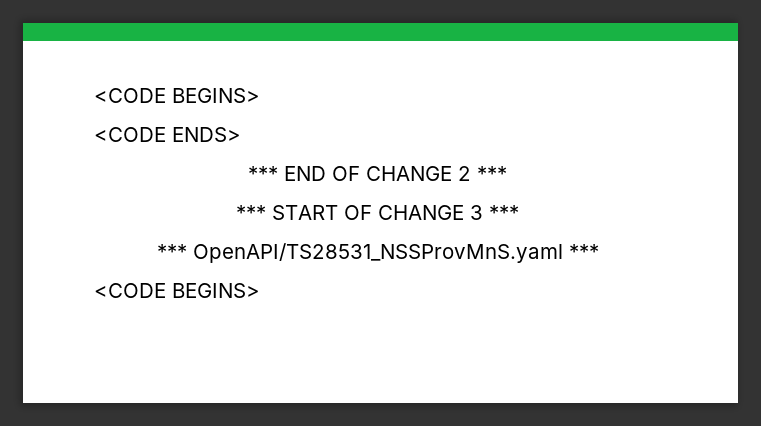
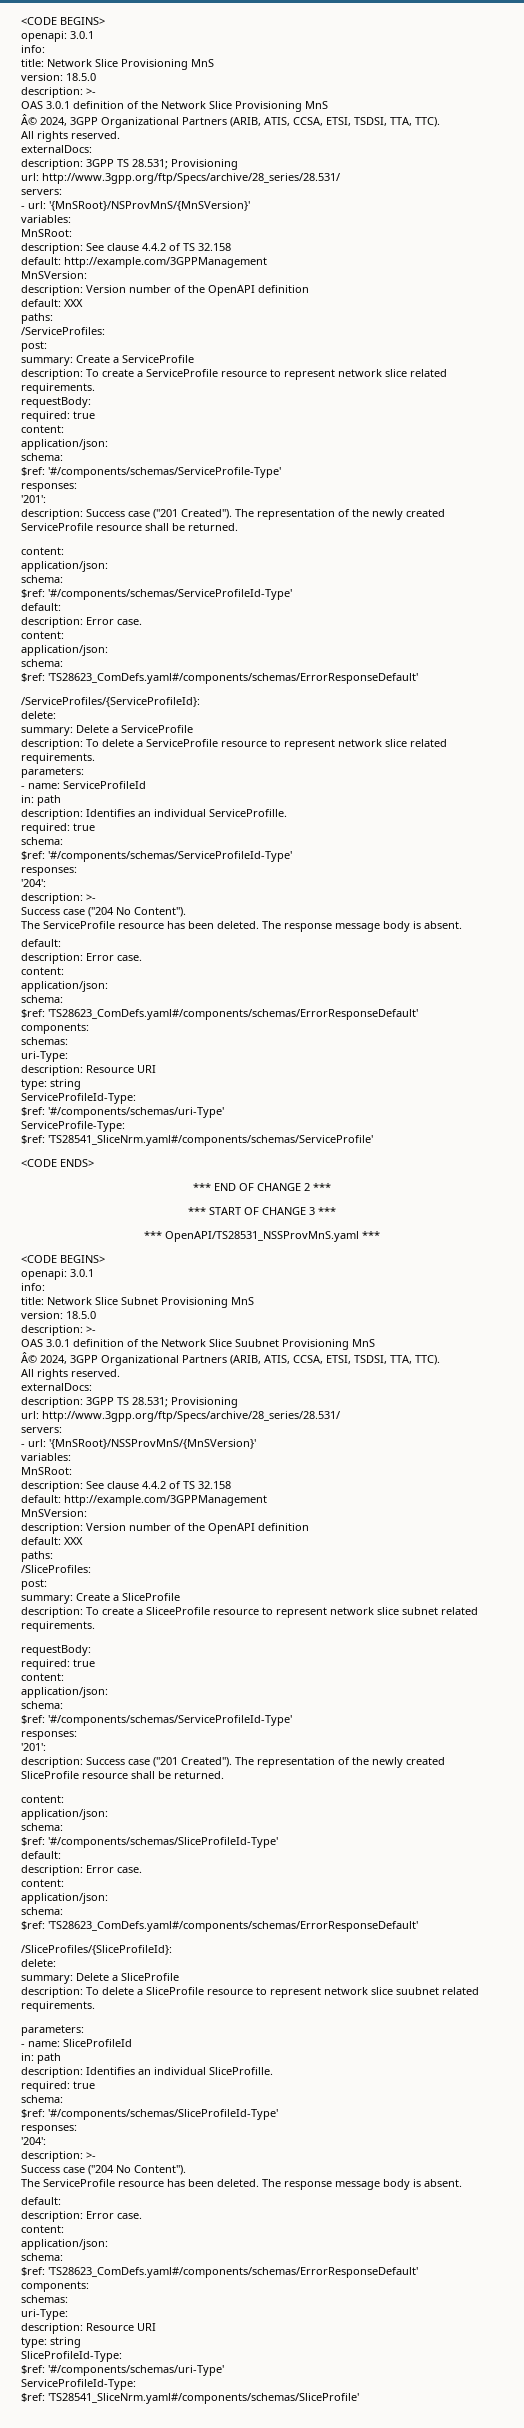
[94,88,260,103] <CODE BEGINS> -> [21,17,105,25] [21,31,94,42] [21,45,45,53] [21,59,214,70] [21,73,96,81] [21,87,96,98] [21,101,328,112] [21,114,440,128] [21,131,120,142] [21,145,92,153] [21,159,238,170] [21,173,340,184] [21,189,62,195] [21,201,250,211] [21,215,71,223] [21,229,72,237] [21,243,231,254] [21,257,267,268] [21,271,87,279] [21,285,309,296] [21,299,83,307] [21,313,53,324] [21,327,105,335] [21,341,47,352] [21,355,194,366] [21,369,447,380] [21,383,95,394] [21,397,91,408] [21,411,95,422] [21,425,64,433] [21,439,108,450] [21,453,63,461] [21,467,281,478] [21,483,77,492] [21,495,46,503] [21,509,445,520] [21,523,238,531] [21,547,64,555] [21,561,108,572] [21,575,63,583] [21,589,292,600] [21,603,61,611] [21,617,142,628] [21,631,64,639] [21,645,108,656] [21,659,63,667] [21,673,418,684] [21,697,200,707] [21,711,56,719] [21,725,193,736] [21,739,447,750] [21,753,95,764] [21,767,84,778] [21,781,146,789] [21,795,61,806] [21,809,287,820] [21,823,95,834] [21,837,63,845] [21,851,292,862] [21,867,77,876] [21,879,46,887] [21,893,96,904] [21,907,186,917] [21,921,462,932] [21,939,61,947] [21,953,142,964] [21,967,64,975] [21,981,108,992] [21,995,63,1003] [21,1009,418,1020] [21,1023,89,1034] [21,1037,68,1045] [21,1051,68,1062] [21,1065,156,1076] [21,1079,81,1090] [21,1093,136,1104] [21,1107,224,1118] [21,1121,125,1132] [21,1135,373,1146] <CODE BEGINS> // openapi: 3.0.1 // info: // title: Network Slice Provisioning MnS // version: 18.5.0 // description: >- // OAS 3.0.1 definition of the Network Slice Provisioning MnS // Â© 2024, 3GPP Organizational Partners (ARIB, ATIS, CCSA, ETSI, TSDSI, TTA, TTC). // All rights reserved. // externalDocs: // description: 3GPP TS 28.531; Provisioning // url: http://www.3gpp.org/ftp/Specs/archive/28_series/28.531/ // servers: // - url: '{MnSRoot}/NSProvMnS/{MnSVersion}' // variables: // MnSRoot: // description: See clause 4.4.2 of TS 32.158 // default: http://example.com/3GPPManagement // MnSVersion: // description: Version number of the OpenAPI definition // default: XXX // paths: // /ServiceProfiles: // post: // summary: Create a ServiceProfile // description: To create a ServiceProfile resource to represent network slice related requirements. // requestBody: // required: true // content: // application/json: // schema: // $ref: '#/components/schemas/ServiceProfile-Type' // responses: // '201': // description: Success case ("201 Created"). The representation of the newly created ServiceProfile resource shall be returned. // content: // application/json: // schema: // $ref: '#/components/schemas/ServiceProfileId-Type' // default: // description: Error case. // content: // application/json: // schema: // $ref: 'TS28623_ComDefs.yaml#/components/schemas/ErrorResponseDefault' // /ServiceProfiles/{ServiceProfileId}: // delete: // summary: Delete a ServiceProfile // description: To delete a ServiceProfile resource to represent network slice related requirements. // parameters: // - name: ServiceProfileId // in: path // description: Identifies an individual ServiceProfille. // required: true // schema: // $ref: '#/components/schemas/ServiceProfileId-Type' // responses: // '204': // description: >- // Success case ("204 No Content"). // The ServiceProfile resource has been deleted. The response message body is absent. // default: // description: Error case. // content: // application/json: // schema: // $ref: 'TS28623_ComDefs.yaml#/components/schemas/ErrorResponseDefault' // components: // schemas: // uri-Type: // description: Resource URI // type: string // ServiceProfileId-Type: // $ref: '#/components/schemas/uri-Type' // ServiceProfile-Type: // $ref: 'TS28541_SliceNrm.yaml#/components/schemas/ServiceProfile'
(260, 290) none -> [21,1269,94,1280] [21,1283,45,1291] [21,1297,254,1308] [21,1311,96,1319] [21,1325,96,1336] [21,1339,375,1350] [21,1352,440,1366] [21,1369,120,1380] [21,1383,92,1391] [21,1397,238,1408] [21,1411,340,1422] [21,1427,62,1433] [21,1439,256,1449] [21,1453,71,1461] [21,1467,72,1475] [21,1481,231,1492] [21,1495,267,1506] [21,1509,87,1517] [21,1523,309,1534] [21,1537,83,1545] [21,1551,53,1562] [21,1565,91,1573] [21,1579,47,1590] [21,1593,180,1604] [21,1607,478,1618] [21,1621,95,1632] [21,1645,91,1656] [21,1659,95,1670] [21,1673,64,1681] [21,1687,108,1698] [21,1701,63,1709] [21,1715,292,1726] [21,1731,77,1740] [21,1743,46,1751] [21,1757,445,1768] [21,1771,224,1779] [21,1795,64,1803] [21,1809,108,1820] [21,1823,63,1831] [21,1837,278,1848] [21,1851,61,1859] [21,1865,142,1876] [21,1879,64,1887] [21,1893,108,1904] [21,1907,63,1915] [21,1921,418,1932] [21,1945,172,1955] [21,1959,56,1967] [21,1973,179,1984] [21,1987,479,1998] [21,2001,95,2012] [21,2025,84,2036] [21,2039,132,2047] [21,2053,61,2064] [21,2067,273,2078] [21,2081,95,2092] [21,2095,63,2103] [21,2109,278,2120] [21,2125,77,2134] [21,2137,46,2145] [21,2151,96,2162] [21,2165,186,2175] [21,2179,462,2190] [21,2197,61,2205] [21,2211,142,2222] [21,2225,64,2233] [21,2239,108,2250] [21,2253,63,2261] [21,2267,418,2278] [21,2281,89,2292] [21,2295,68,2303] [21,2309,68,2320] [21,2323,156,2334] [21,2337,81,2348] [21,2351,122,2362] [21,2365,224,2376] [21,2379,136,2390] [21,2393,359,2404] // openapi: 3.0.1 // info: // title: Network Slice Subnet Provisioning MnS // version: 18.5.0 // description: >- // OAS 3.0.1 definition of the Network Slice Suubnet Provisioning MnS // Â© 2024, 3GPP Organizational Partners (ARIB, ATIS, CCSA, ETSI, TSDSI, TTA, TTC). // All rights reserved. // externalDocs: // description: 3GPP TS 28.531; Provisioning // url: http://www.3gpp.org/ftp/Specs/archive/28_series/28.531/ // servers: // - url: '{MnSRoot}/NSSProvMnS/{MnSVersion}' // variables: // MnSRoot: // description: See clause 4.4.2 of TS 32.158 // default: http://example.com/3GPPManagement // MnSVersion: // description: Version number of the OpenAPI definition // default: XXX // paths: // /SliceProfiles: // post: // summary: Create a SliceProfile // description: To create a SliceeProfile resource to represent network slice subnet related requirements. // requestBody: // required: true // content: // application/json: // schema: // $ref: '#/components/schemas/ServiceProfileId-Type' // responses: // '201': // description: Success case ("201 Created"). The representation of the newly created SliceProfile resource shall be returned. // content: // application/json: // schema: // $ref: '#/components/schemas/SliceProfileId-Type' // default: // description: Error case. // content: // application/json: // schema: // $ref: 'TS28623_ComDefs.yaml#/components/schemas/ErrorResponseDefault' // /SliceProfiles/{SliceProfileId}: // delete: // summary: Delete a SliceProfile // description: To delete a SliceProfile resource to represent network slice suubnet related requirements. // parameters: // - name: SliceProfileId // in: path // description: Identifies an individual SliceProfille. // required: true // schema: // $ref: '#/components/schemas/SliceProfileId-Type' // responses: // '204': // description: >- // Success case ("204 No Content"). // The ServiceProfile resource has been deleted. The response message body is absent. // default: // description: Error case. // content: // application/json: // schema: // $ref: 'TS28623_ComDefs.yaml#/components/schemas/ErrorResponseDefault' // components: // schemas: // uri-Type: // description: Resource URI // type: string // SliceProfileId-Type: // $ref: '#/components/schemas/uri-Type' // ServiceProfileId-Type: // $ref: 'TS28541_SliceNrm.yaml#/components/schemas/SliceProfile'

